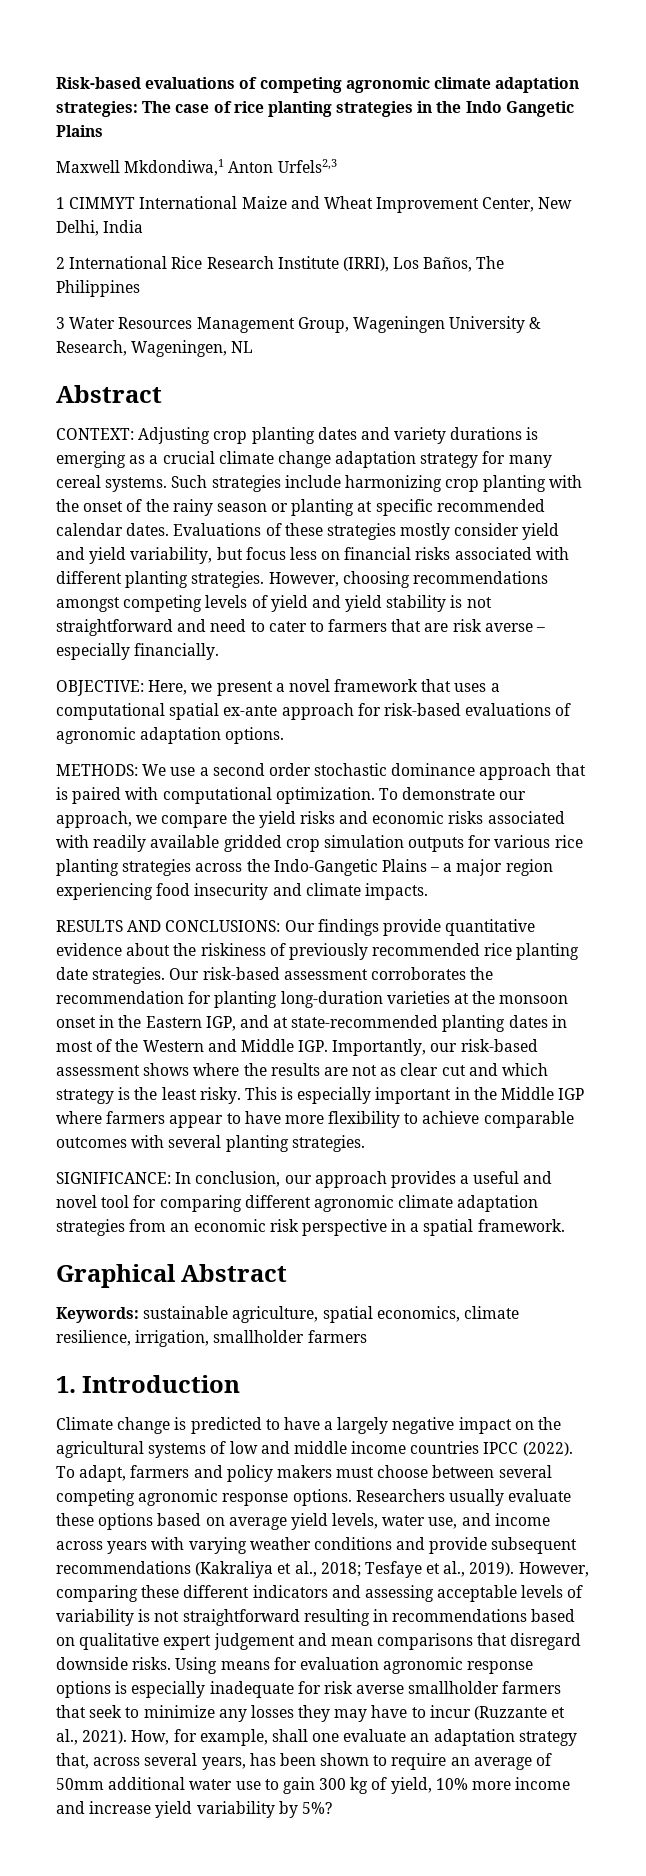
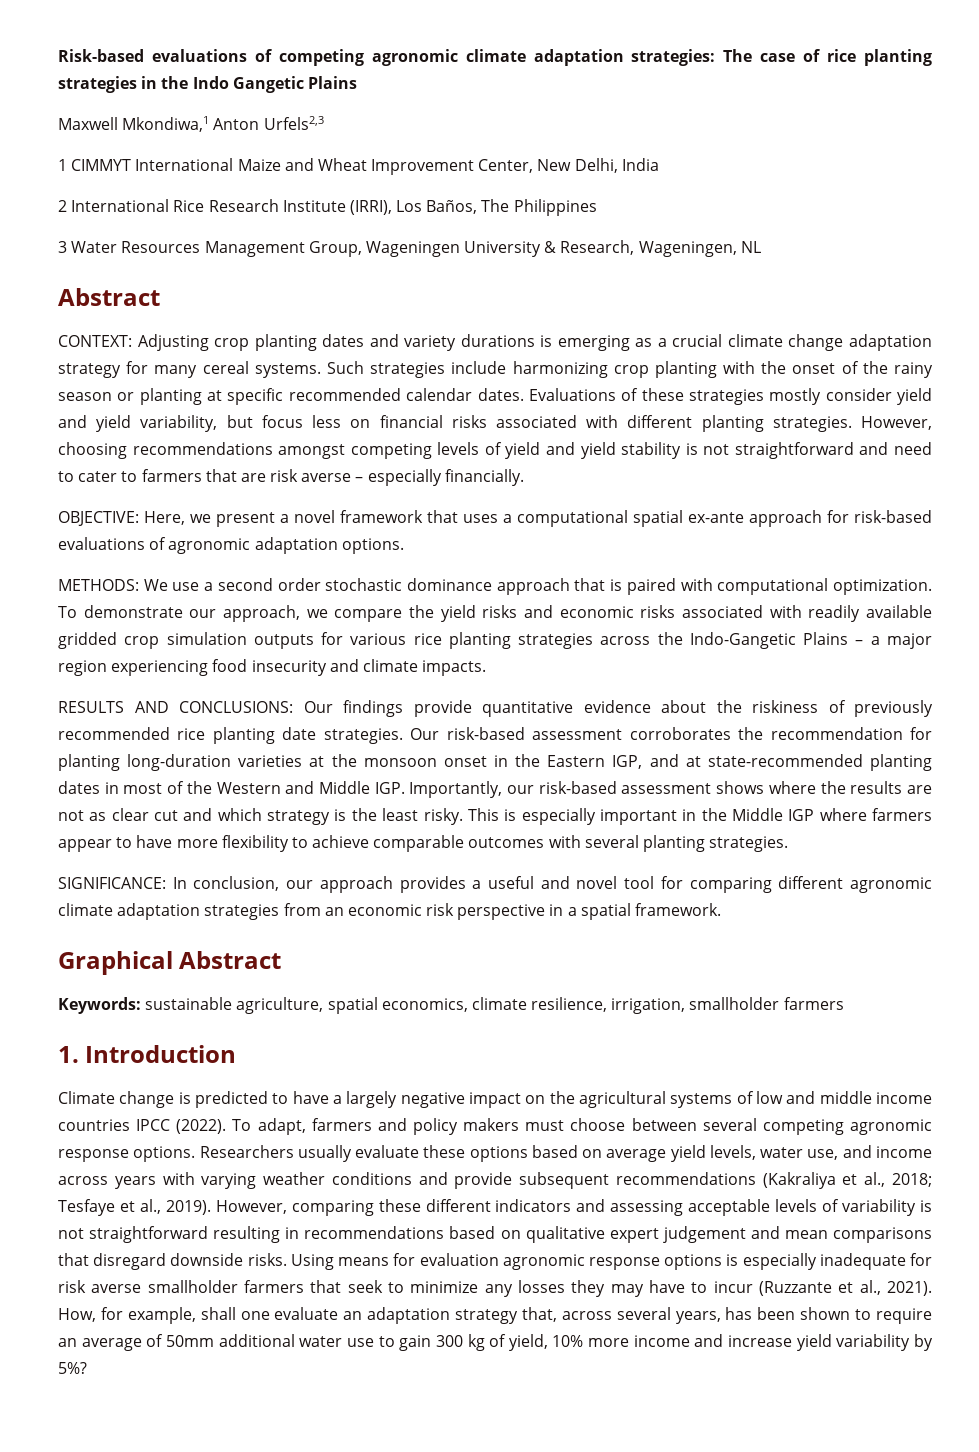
[124,159,225,176] Mkdondiwa,1 -> [122,116,210,132] Mkondiwa,1

